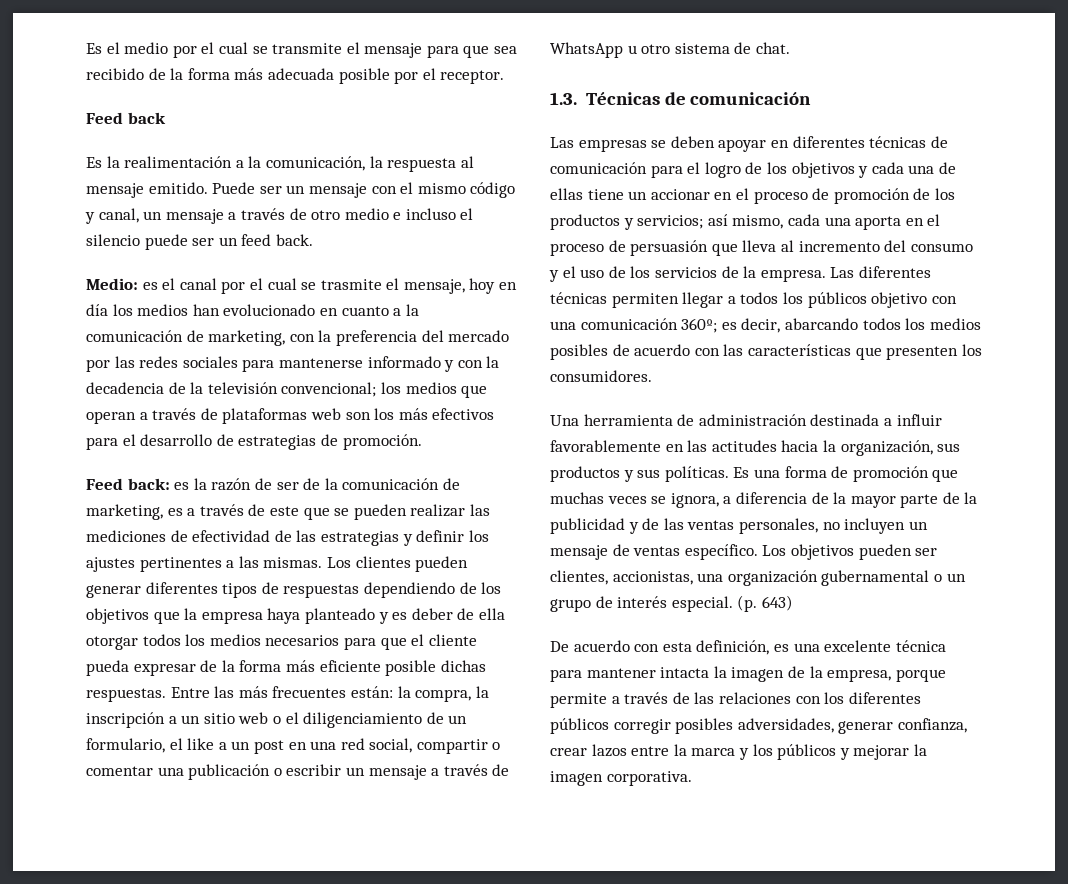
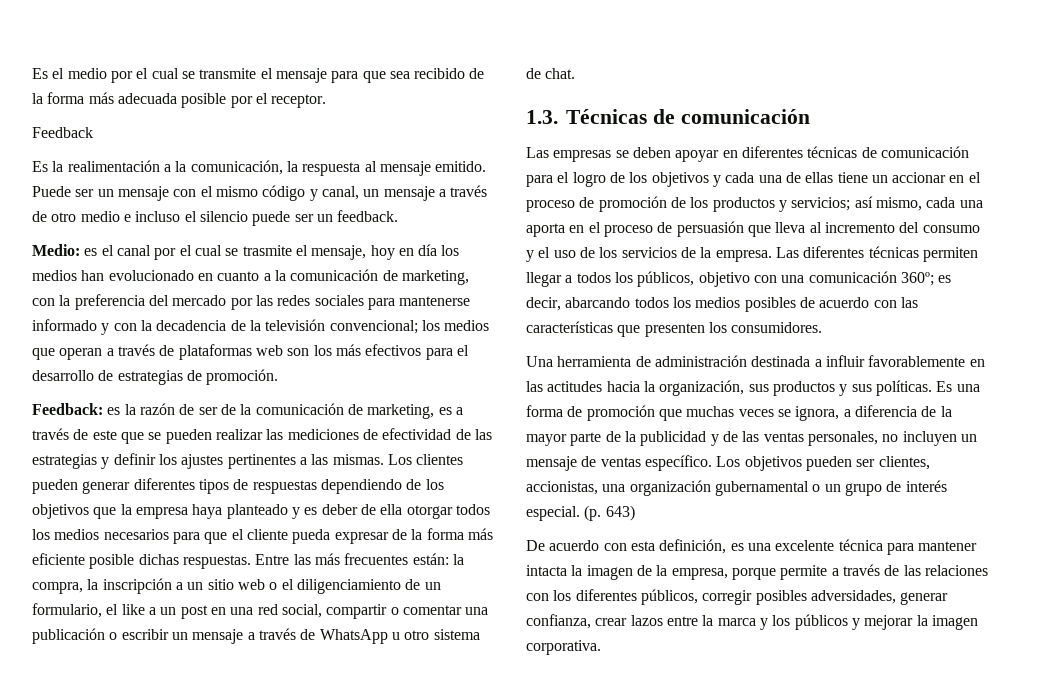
[86,112,166,124] Feed back -> [32,127,93,138] Feedback
[241,234,313,246] feed back. -> [337,210,399,222] feedback.
[86,478,170,490] Feed back: -> [32,403,103,415] Feedback:
[807,292,867,308] públicos -> [637,271,695,287] públicos,
[550,718,609,734] públicos -> [640,589,698,605] públicos,

